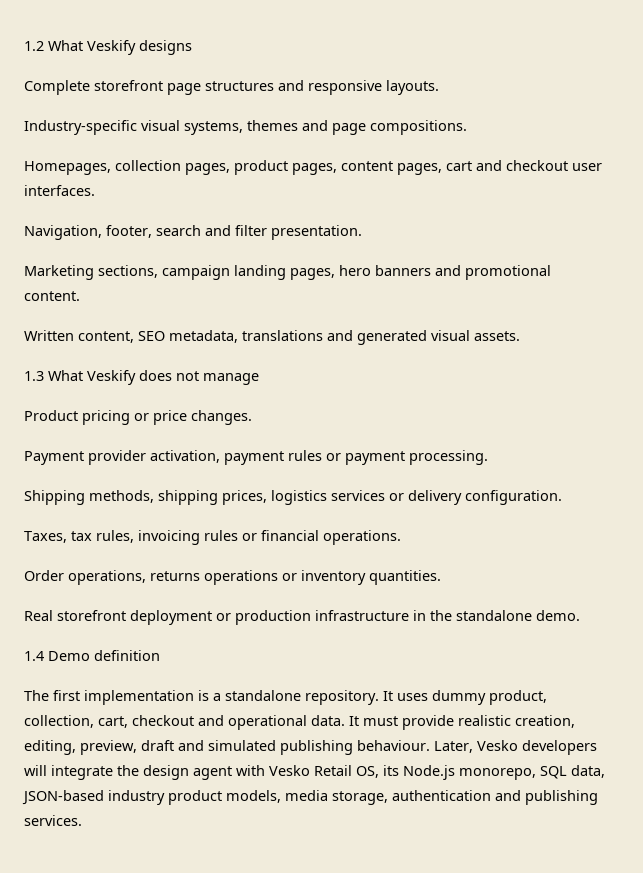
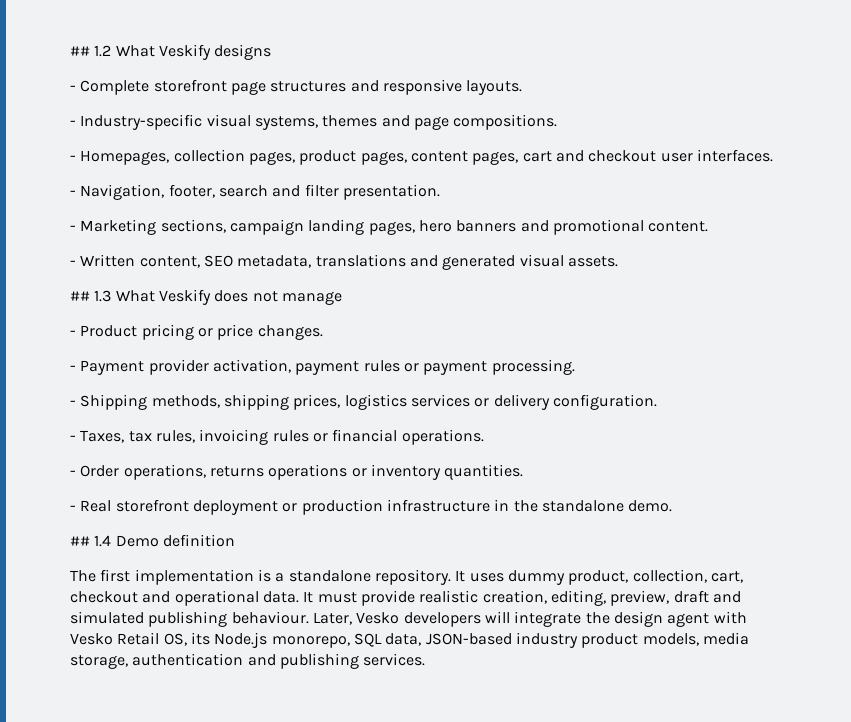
(24, 46) none -> [70,46,90,56] ##
(192, 47) none -> [70,85,76,91] -
(439, 87) none -> [70,120,76,126] -
(467, 127) none -> [70,155,76,161] -
(95, 190) none -> [70,190,76,196] -
(362, 232) none -> [70,225,76,231] -
(80, 296) none -> [70,260,76,266] -
(520, 336) none -> [70,291,90,301] ##
(259, 379) none -> [70,330,76,336] -
(252, 417) none -> [70,365,76,371] -
(488, 457) none -> [70,400,76,406] -
(562, 497) none -> [70,435,76,441] -
(401, 537) none -> [70,470,76,476] -
(441, 577) none -> [70,505,76,511] -
(580, 615) none -> [70,536,90,546] ##

